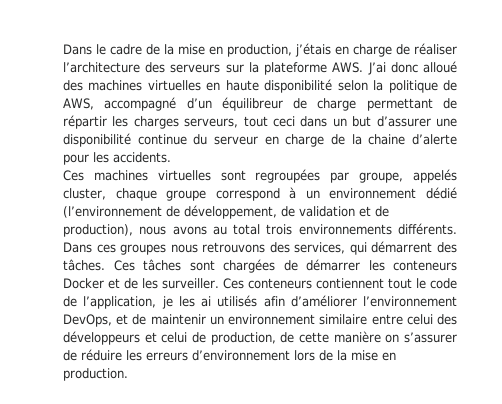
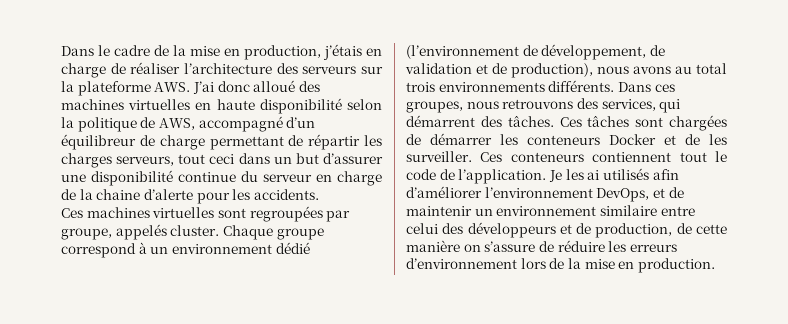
[63,188,157,201] cluster, chaque -> [170,225,273,240] cluster. Chaque
[120,244,167,255] groupes -> [406,101,463,113] groupes,
[83,296,173,309] l’application, je -> [458,169,562,184] l’application. Je
[161,332,188,343] celui -> (572, 229) none
[404,332,458,343] s’assurer -> [484,241,536,252] s’assure

